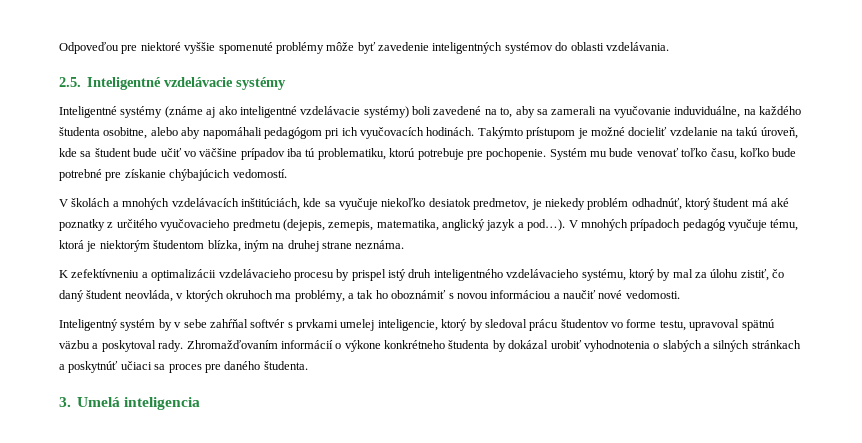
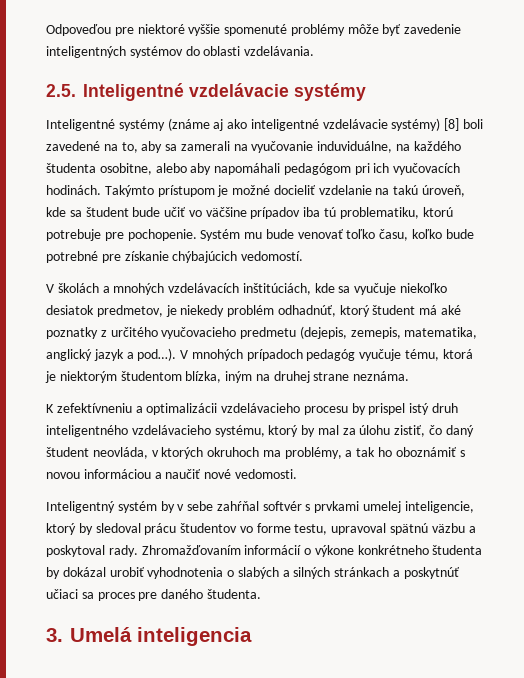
(409, 112) none -> [444,118,460,131] [8]

